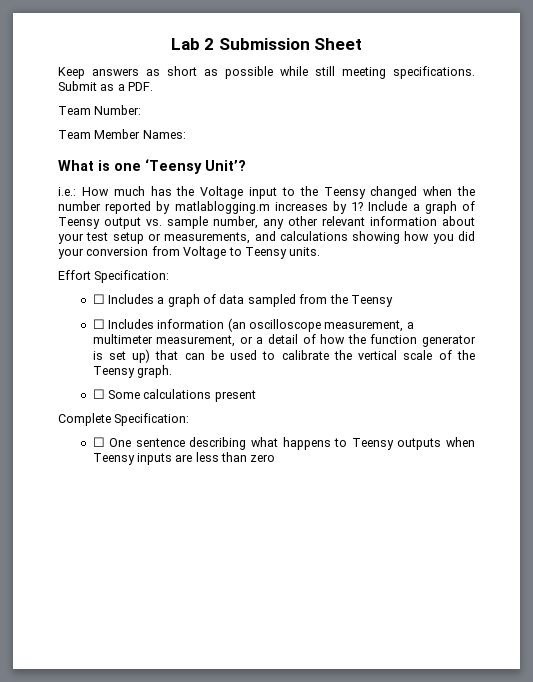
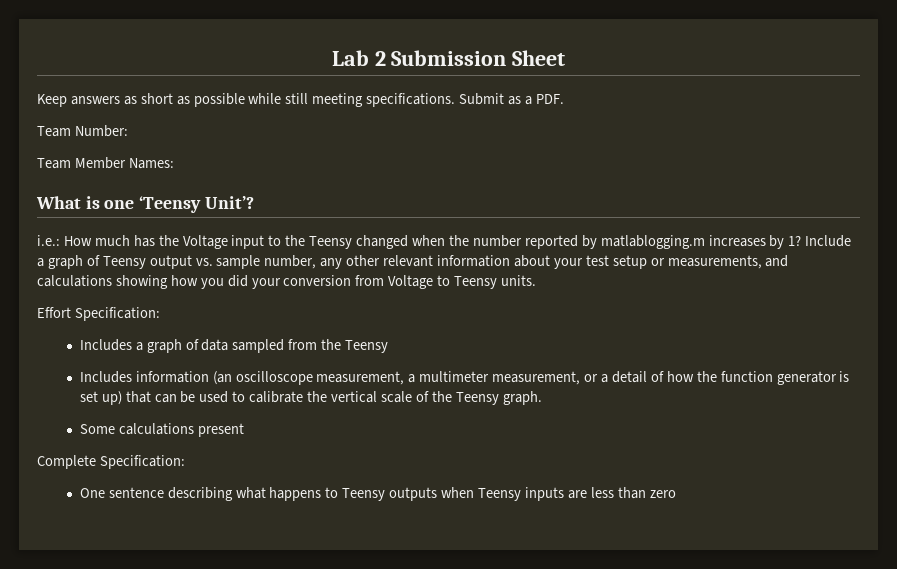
[92,294,105,304] ☐ -> (160, 314) none
[92,319,105,329] ☐ -> (389, 346) none
[92,389,105,399] ☐ -> (542, 398) none
[92,437,105,447] ☐ -> (185, 462) none

